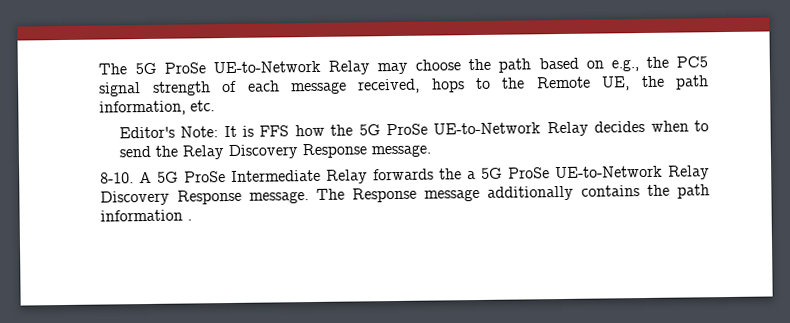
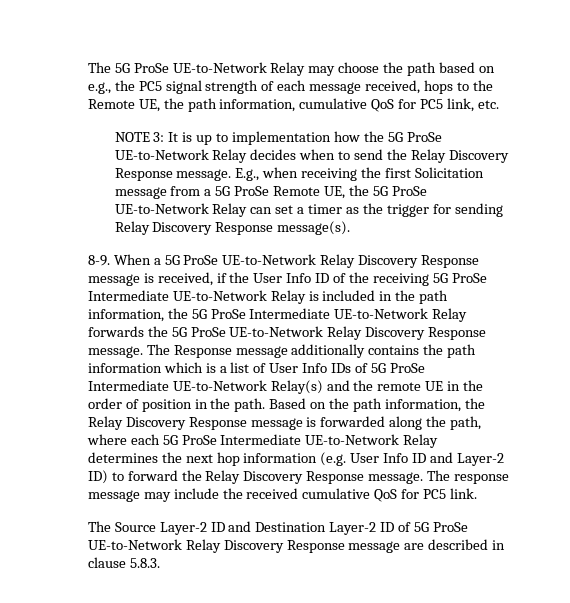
[190,100,216,112] [118,125,290,139] etc. // Editor's Note: It is FFS -> [299,98,499,112] [114,131,331,145] cumulative QoS for PC5 link, etc. // NOTE 3: It is up to implementation
[100,169,322,184] // 8-10. A 5G ProSe Intermediate -> [235,167,484,181] [114,185,427,199] [114,203,503,217] [114,221,351,235] [87,254,480,268] [87,272,487,286] [87,290,449,304] [87,308,429,322] E.g., when receiving the first Solicitation message from a 5G ProSe Remote UE, the 5G ProSe UE-to-Network Relay can set a timer as the trigger for sending Relay Discovery Response message(s). // 8-9. When a 5G ProSe UE-to-Network Relay Discovery Response message is received, if the User Info ID of the receiving 5G ProSe Intermediate UE-to-Network Relay is included in the path information, the 5G ProSe Intermediate UE-to-Network
[467,171,477,180] a -> (168, 331) none
[187,219,193,221] . -> [163,362,425,373] [87,380,484,394] [87,398,485,412] [87,416,482,430] [86,434,439,448] [87,452,504,466] [87,470,509,484] [87,488,477,502] [87,521,468,535] [87,539,506,553] [87,557,160,568] which is a list of User Info IDs of 5G ProSe Intermediate UE-to-Network Relay(s) and the remote UE in the order of position in the path. Based on the path information, the Relay Discovery Response message is forwarded along the path, where each 5G ProSe Intermediate UE-to-Network Relay determines the next hop information (e.g. User Info ID and Layer-2 ID) to forward the Relay Discovery Response message. The response message may include the received cumulative QoS for PC5 link. // The Source Layer-2 ID and Destination Layer-2 ID of 5G ProSe UE-to-Network Relay Discovery Response message are described in clause 5.8.3.

